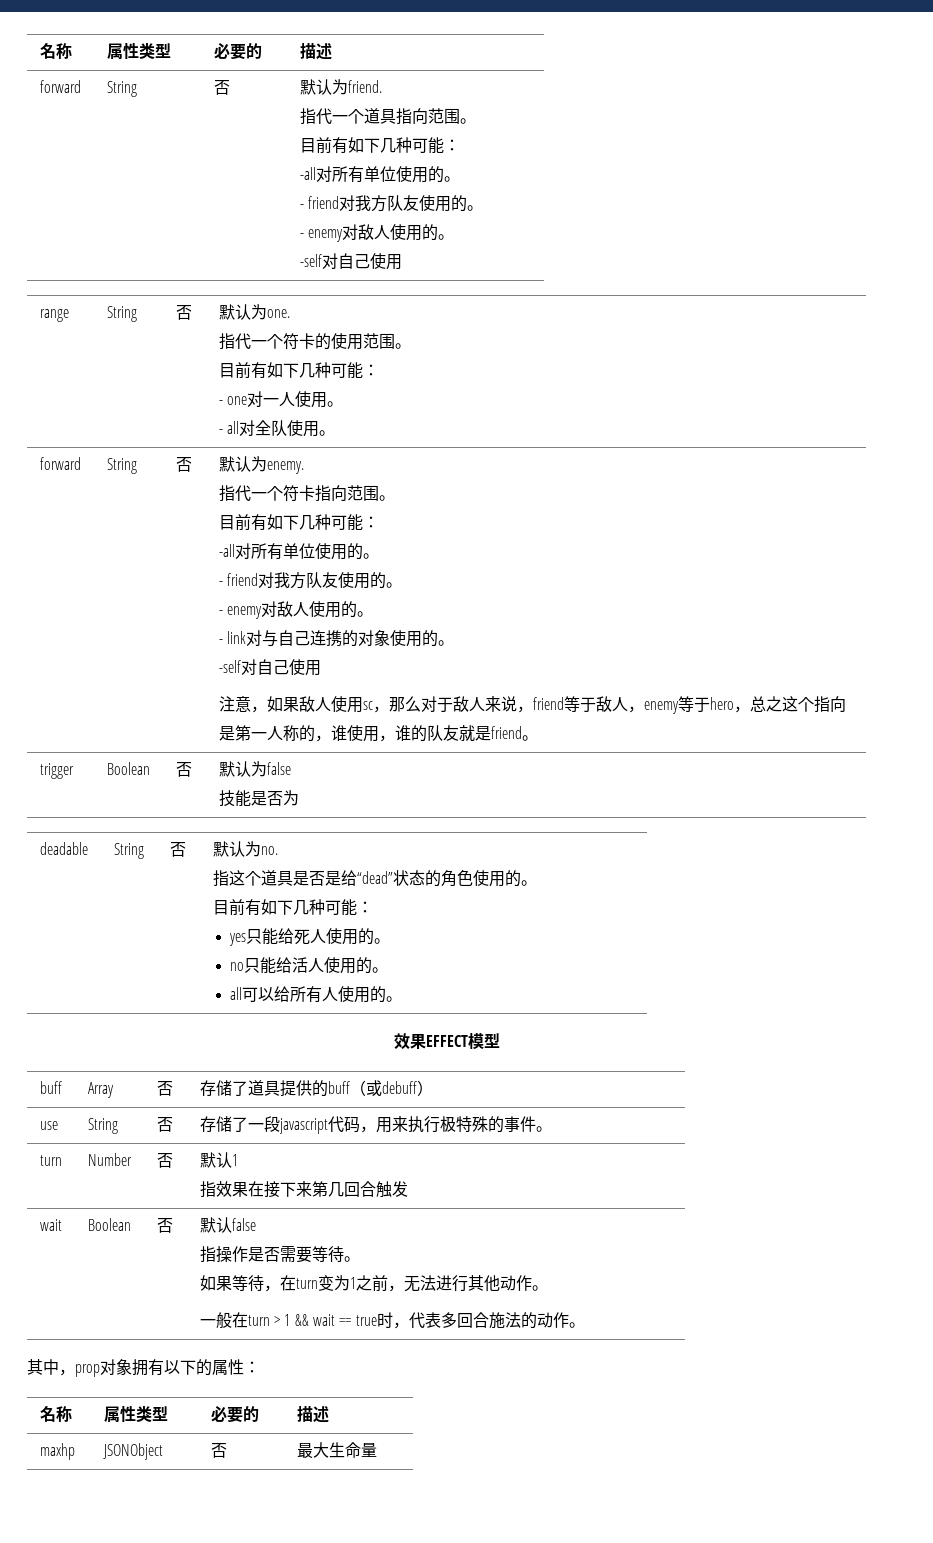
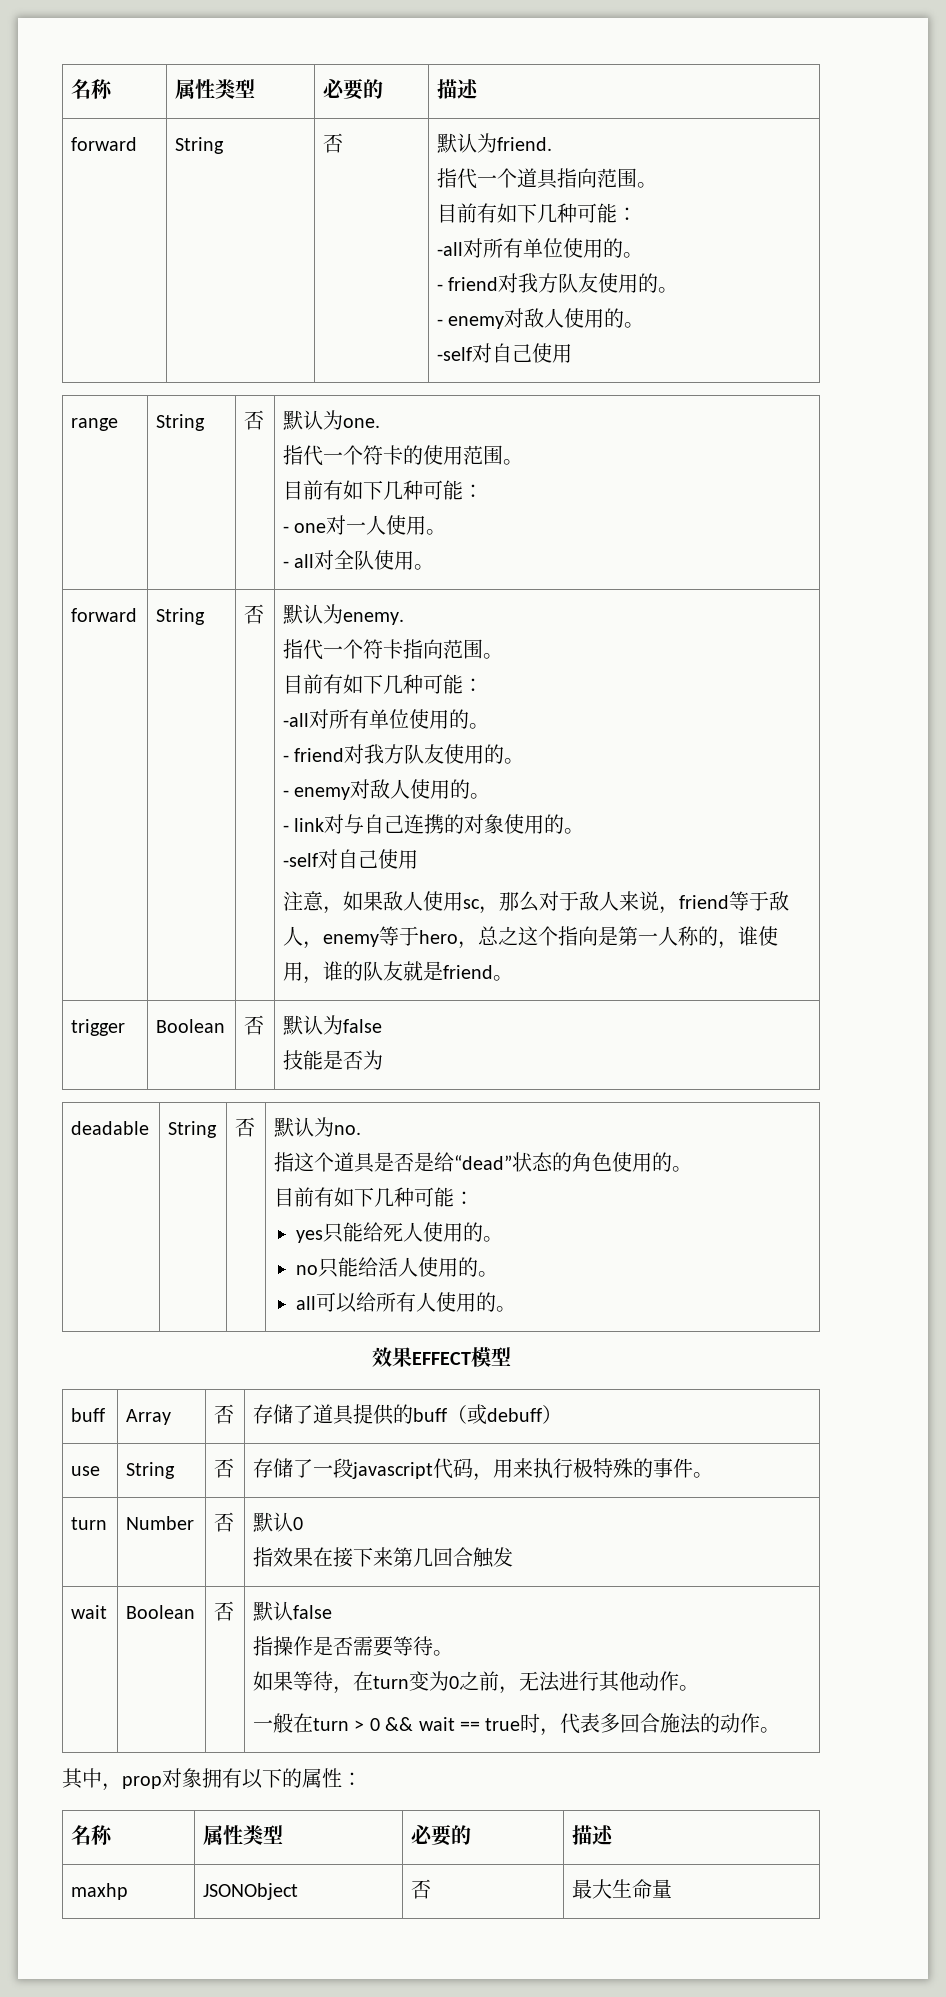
[231,1154,238,1166] 1 -> [293,1517,304,1530] 0
[349,1277,356,1289] 1 -> [449,1676,460,1689] 0
[284,1314,291,1326] 1 -> [369,1718,380,1731] 0

